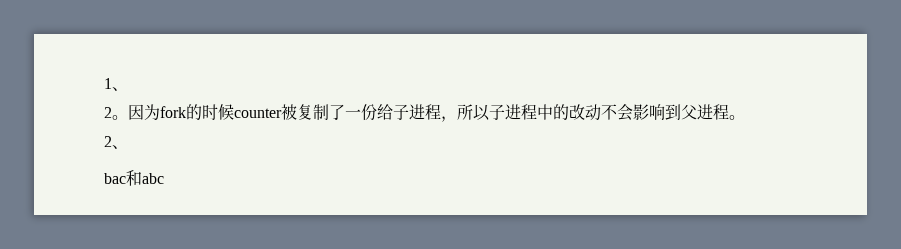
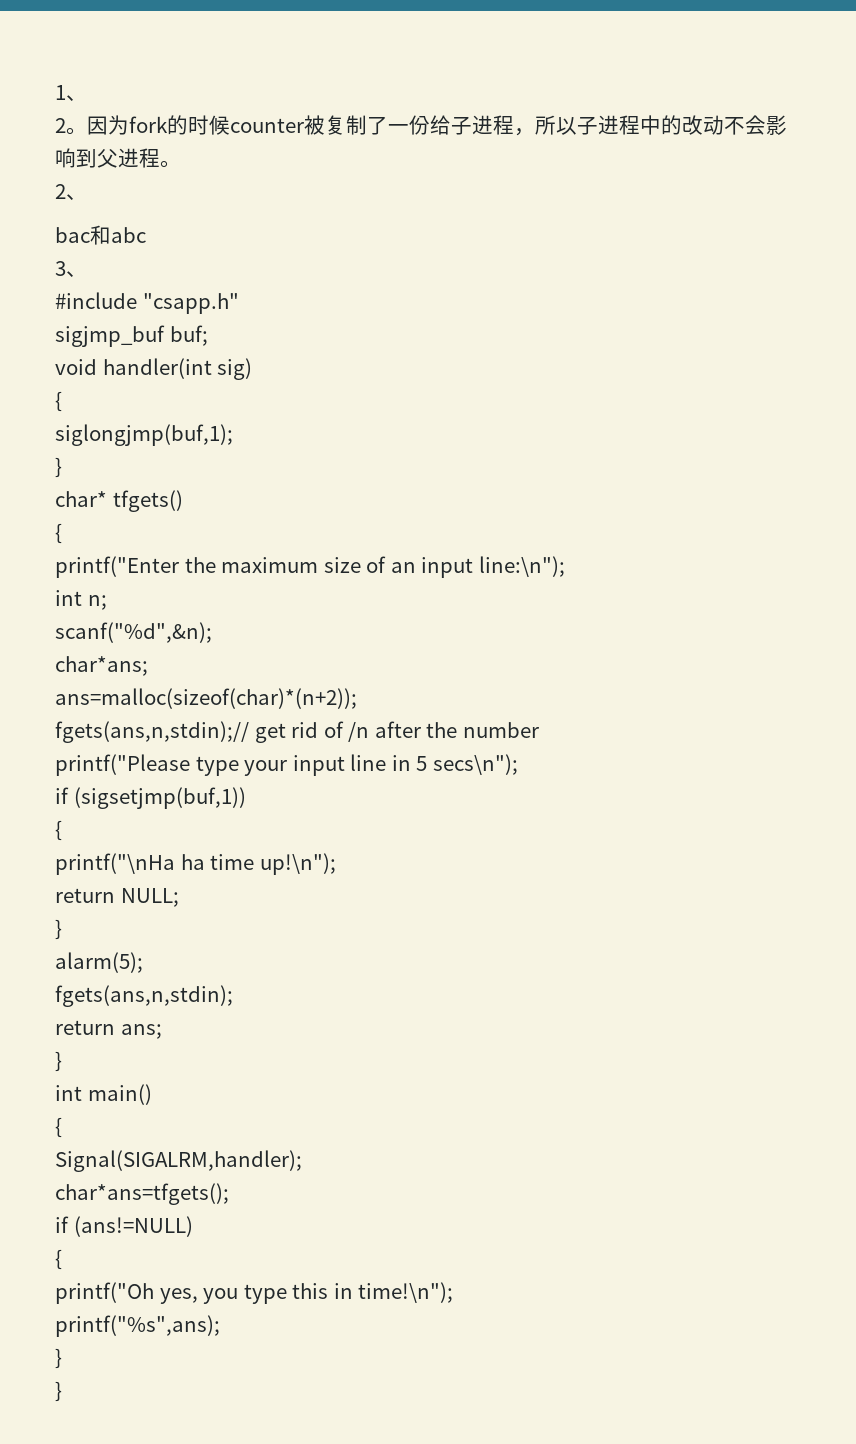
(164, 178) none -> [55,261,87,277] [55,292,239,314] [55,325,208,347] [55,358,253,380] [55,391,62,412] [55,424,233,446] [55,457,62,478] [55,490,183,512] [55,523,62,544] [55,556,565,578] [55,590,107,610] [55,622,212,643] [55,656,148,676] [55,688,357,709] [55,721,539,743] [55,754,518,776] [55,787,246,809] [55,820,62,841] [55,853,336,875] [55,888,179,907] [55,919,62,940] [55,952,143,973] [55,985,233,1007] [55,1020,162,1039] [55,1051,62,1072] [55,1084,152,1105] [55,1117,62,1138] [55,1150,302,1172] [55,1183,229,1205] [55,1216,193,1237] [55,1249,62,1270] [55,1282,454,1304] [55,1315,220,1337] [55,1348,62,1369] [55,1381,62,1402] // 3、 // #include "csapp.h" // sigjmp_buf buf; // void handler(int sig) // { // siglongjmp(buf,1); // } // char* tfgets() // { // printf("Enter the maximum size of an input line:\n"); // int n; // scanf("%d",&n); // char*ans; // ans=malloc(sizeof(char)*(n+2)); // fgets(ans,n,stdin);// get rid of /n after the number // printf("Please type your input line in 5 secs\n"); // if (sigsetjmp(buf,1)) // { // printf("\nHa ha time up!\n"); // return NULL; // } // alarm(5); // fgets(ans,n,stdin); // return ans; // } // int main() // { // Signal(SIGALRM,handler); // char*ans=tfgets(); // if (ans!=NULL) // { // printf("Oh yes, you type this in time!\n"); // printf("%s",ans); // } // }

